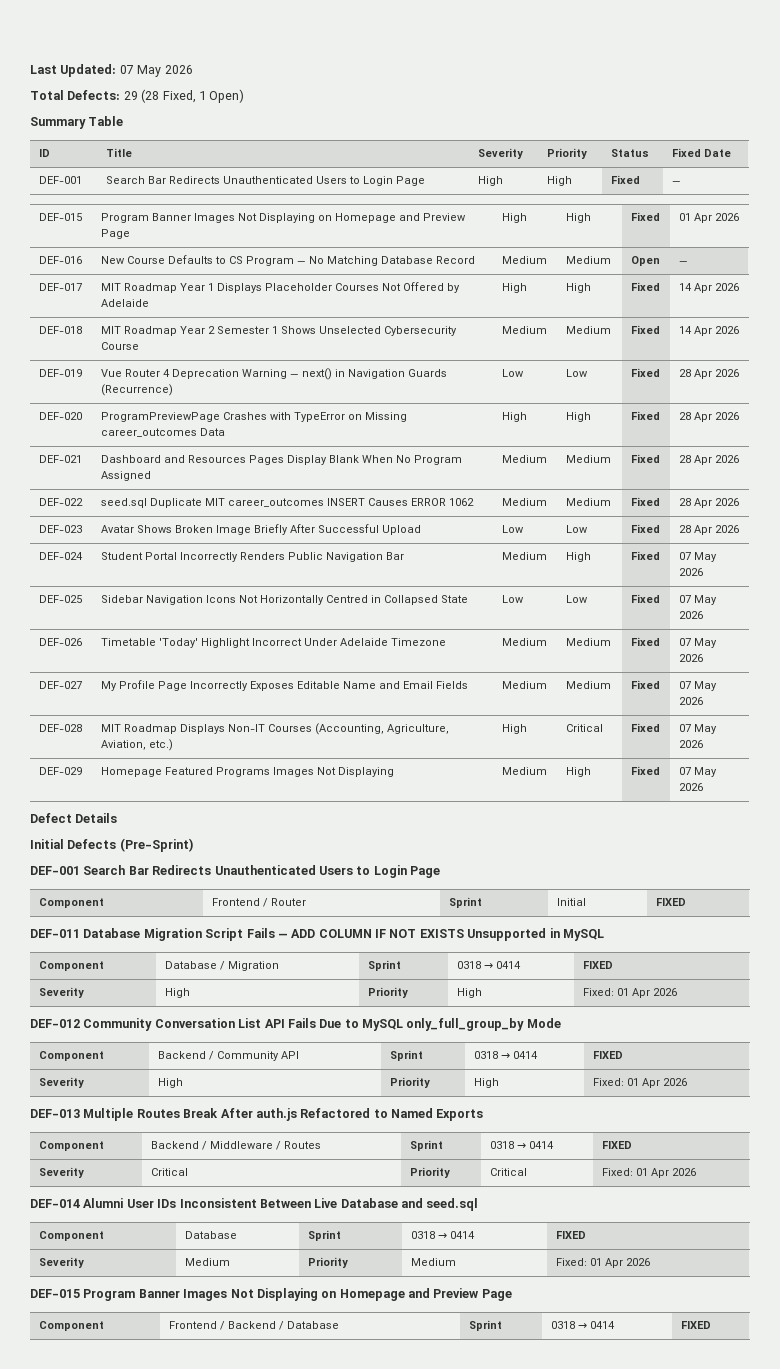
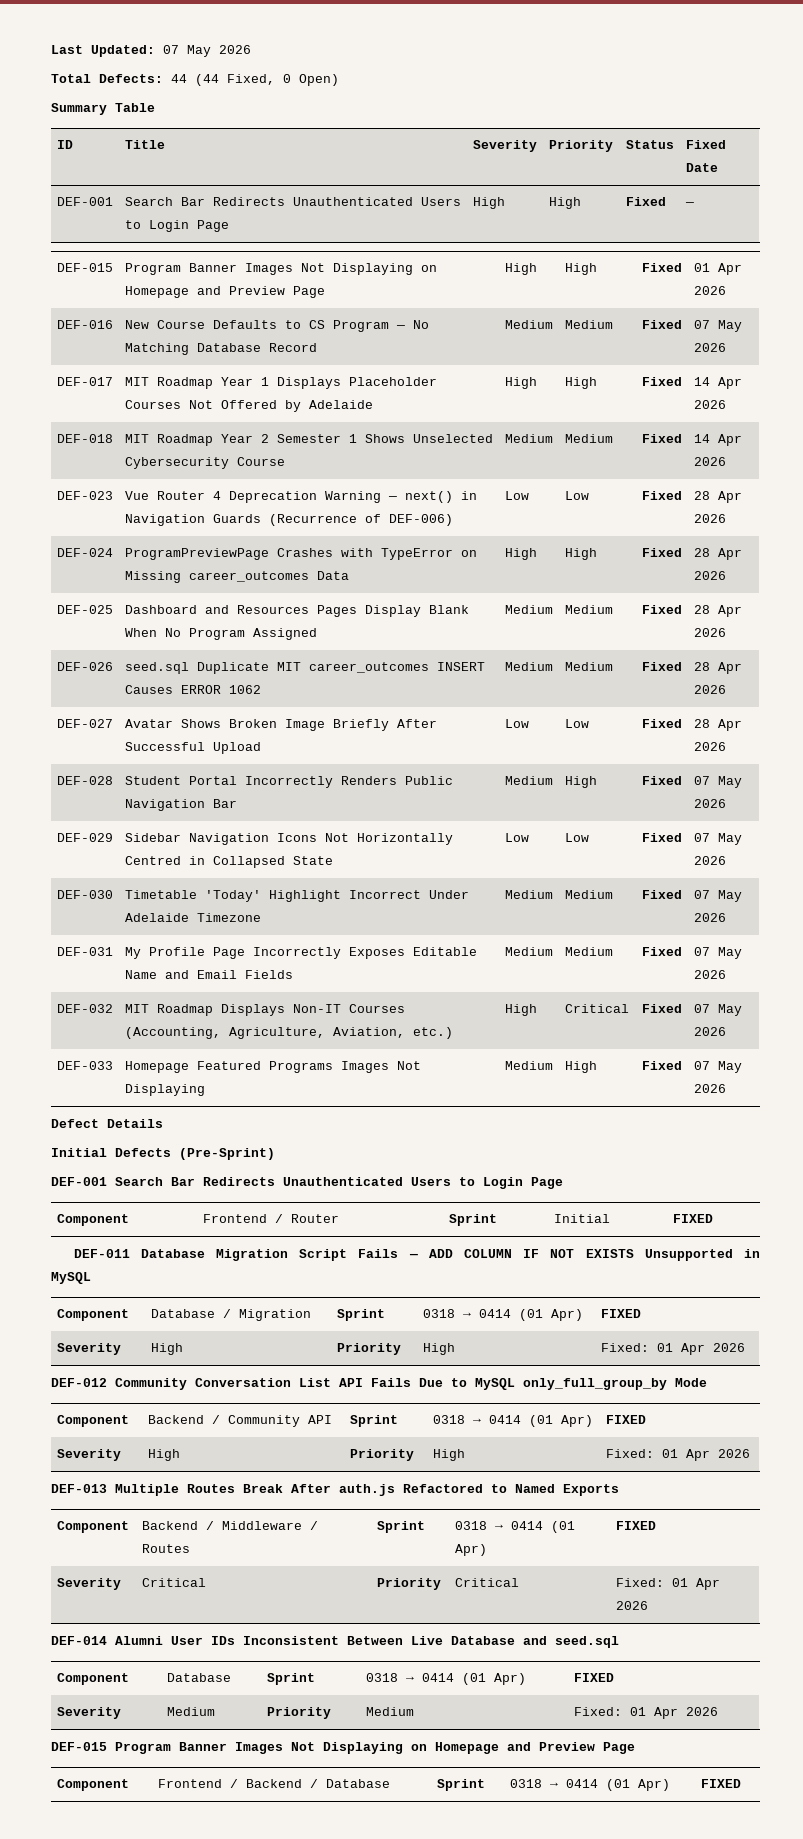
[123,89,206,103] 29 (28 Fixed, 1 -> [171,74,291,86] 44 (44 Fixed, 0
[631,256,661,266] [679,261,689,264] Open | — -> [641,320,682,329] [693,320,742,332] [693,343,726,352] Fixed | 07 May 2026
[39,369,83,377] DEF-019 -> [56,491,113,500] DEF-023
[101,384,174,396] [502,369,525,377] [566,369,589,377] [631,368,661,377] [679,369,740,379] [39,412,83,420] (Recurrence) | Low | Low | Fixed | 28 Apr 2026 // DEF-020 -> [268,514,453,526] [504,491,529,500] [564,491,589,500] [641,491,682,500] [693,491,742,503] [693,514,726,523] [56,548,113,557] (Recurrence of DEF-006) | Low | Low | Fixed | 28 Apr 2026 // DEF-024
[39,455,83,463] DEF-021 -> [56,605,113,614] DEF-025
[39,498,84,506] DEF-022 -> [56,662,113,671] DEF-026
[39,525,83,533] DEF-023 -> [56,719,113,728] DEF-027
[39,552,84,560] DEF-024 -> [56,776,113,785] DEF-028
[39,595,83,603] DEF-025 -> [56,833,113,842] DEF-029
[39,638,83,646] DEF-026 -> [56,890,113,899] DEF-030
[39,681,83,689] DEF-027 -> [56,947,113,956] DEF-031
[39,724,83,732] DEF-028 -> [56,1004,113,1013] DEF-032
[39,767,83,775] DEF-029 -> [56,1061,113,1070] DEF-033
(522, 965) none -> [518,1309,583,1321] (01 Apr)
(539, 1055) none -> [528,1415,593,1427] (01 Apr)
(555, 1145) none -> [550,1521,575,1533] [454,1544,487,1556] (01 Apr)
(476, 1235) none -> [461,1673,526,1685] (01 Apr)
(616, 1325) none -> [605,1779,670,1791] (01 Apr)

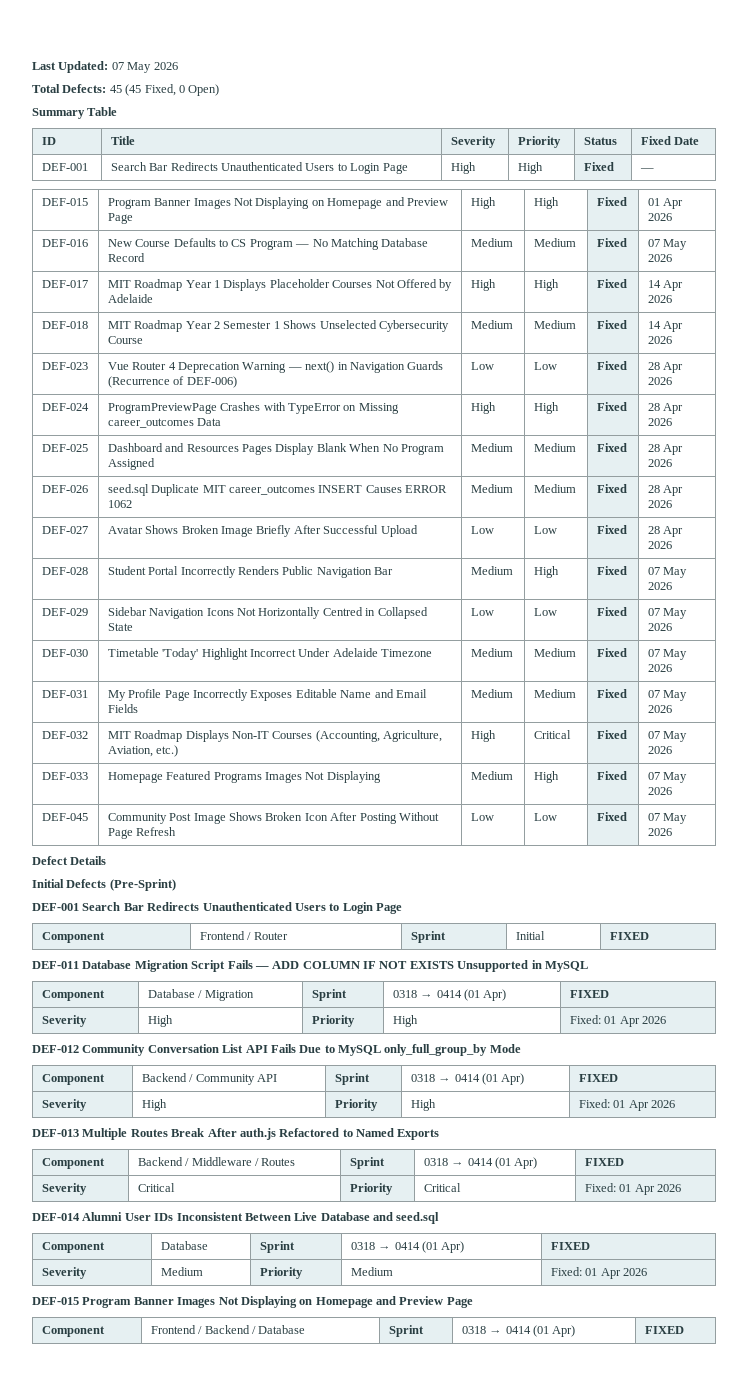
[171,74,219,86] 44 (44 -> [109,84,142,96] 45 (45
(726, 1088) none -> [41,813,88,821] [107,812,439,824] [107,827,177,839] [470,813,494,821] [533,813,557,821] [596,812,627,821] [647,813,688,824] [647,828,672,836] // DEF-045 | Community Post Image Shows Broken Icon After Posting Without Page Refresh | Low | Low | Fixed | 07 May 2026

